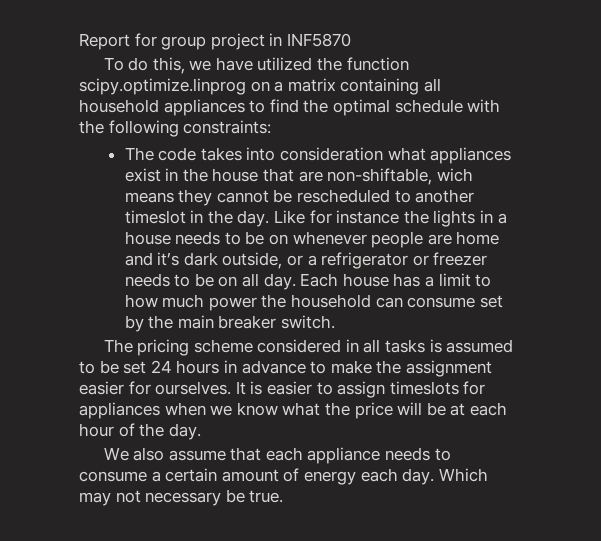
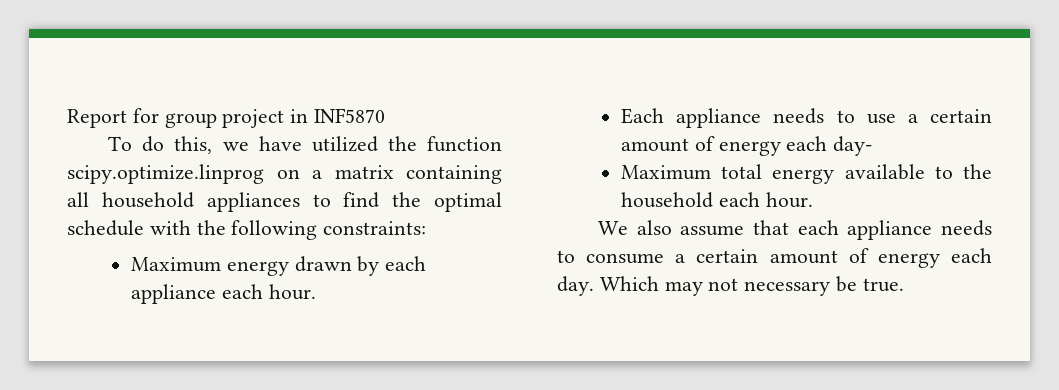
[124,147,512,164] [124,168,473,185] [124,189,475,206] [124,210,507,227] [124,231,500,248] [124,252,488,269] [124,273,492,290] [124,294,503,311] [124,315,335,332] [103,339,514,356] [79,360,492,377] [79,381,486,398] [79,402,507,419] [79,423,201,440] The code takes into consideration what appliances exist in the house that are non-shiftable, wich means they cannot be rescheduled to another timeslot in the day. Like for instance the lights in a house needs to be on whenever people are home and it’s dark outside, or a refrigerator or freezer needs to be on all day. Each house has a limit to how much power the household can consume set by the main breaker switch. // The pricing scheme considered in all tasks is assumed to be set 24 hours in advance to make the assignment easier for ourselves. It is easier to assign timeslots for appliances when we know what the price will be at each hour of the day. -> [131,256,427,276] [131,284,316,304] [621,108,992,128] [621,136,873,156] [621,164,992,184] [621,192,813,208] Maximum energy drawn by each appliance each hour. // Each appliance needs to use a certain amount of energy each day- // Maximum total energy available to the household each hour.

